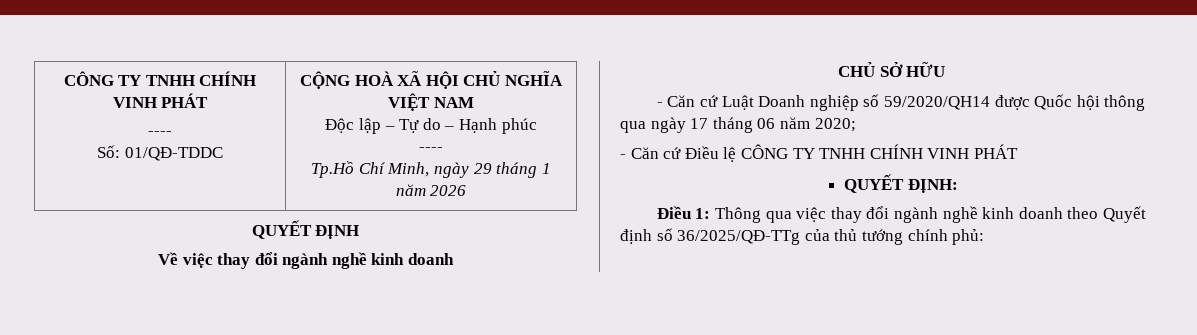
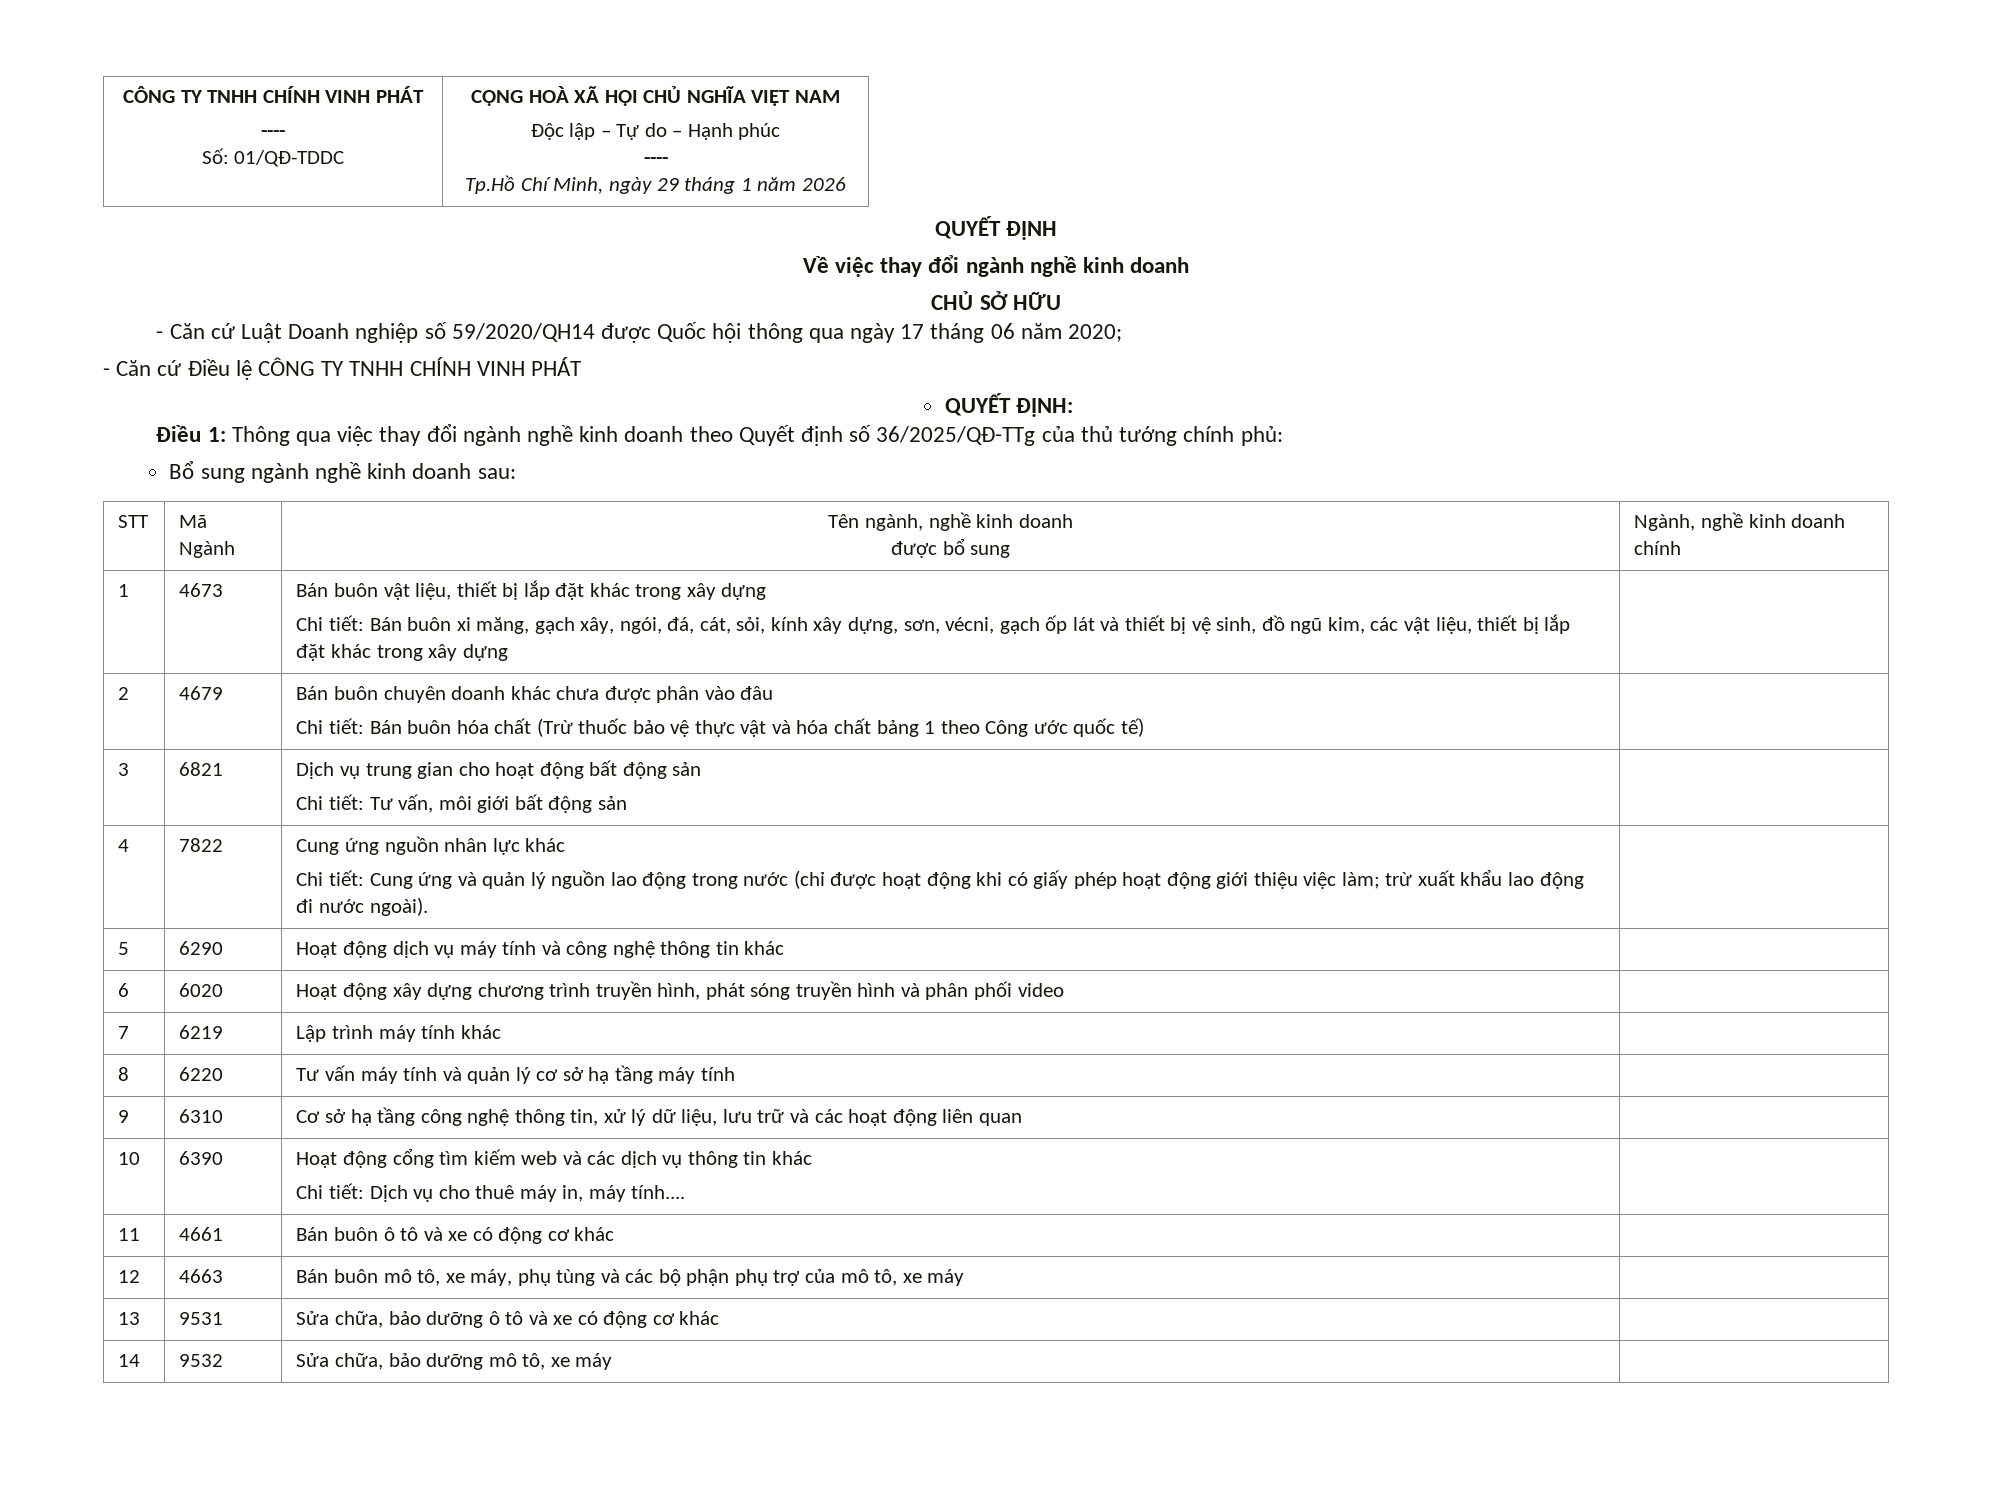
(985, 237) none -> [169,461,516,483] [118,515,149,528] [179,515,208,528] [179,541,236,558] [828,512,1073,531] [890,538,1011,558] [1634,512,1846,531] [1634,541,1682,555] [118,584,130,597] [179,583,224,597] [296,580,767,600] [296,614,1571,634] [296,644,508,661] [118,687,130,700] [179,686,224,700] [296,686,774,703] [296,718,1144,737] [118,763,130,776] [179,762,224,776] [296,760,702,779] [296,794,627,813] [118,839,130,852] [179,838,224,852] [296,836,566,855] [296,869,1584,889] [296,897,428,916] [118,942,130,955] [179,941,224,955] [296,941,785,958] [118,983,130,997] [179,983,224,997] [296,981,1064,1000] [118,1026,130,1039] [179,1025,224,1039] [296,1025,501,1042] [118,1067,130,1081] [179,1067,224,1081] [296,1065,735,1084] [118,1110,130,1123] [179,1109,224,1123] [296,1107,1022,1126] [118,1152,141,1165] [179,1151,224,1165] [296,1148,812,1168] [296,1183,686,1202] [118,1228,141,1241] [179,1227,224,1241] [296,1227,615,1244] [118,1270,141,1283] [179,1269,224,1283] [296,1269,965,1286] [118,1312,141,1325] [179,1312,224,1325] [296,1311,720,1328] [118,1354,141,1367] [179,1354,224,1367] [296,1353,613,1370] // Bổ sung ngành nghề kinh doanh sau: // STT | Mã Ngành | Tên ngành, nghề kinh doanh // được bổ sung | Ngành, nghề kinh doanh chính // 1 | 4673 | Bán buôn vật liệu, thiết bị lắp đặt khác trong xây dựng // Chi tiết: Bán buôn xi măng, gạch xây, ngói, đá, cát, sỏi, kính xây dựng, sơn, vécni, gạch ốp lát và thiết bị vệ sinh, đồ ngũ kim, các vật liệu, thiết bị lắp đặt khác trong xây dựng | // 2 | 4679 | Bán buôn chuyên doanh khác chưa được phân vào đâu // Chi tiết: Bán buôn hóa chất (Trừ thuốc bảo vệ thực vật và hóa chất bảng 1 theo Công ước quốc tế) | // 3 | 6821 | Dịch vụ trung gian cho hoạt động bất động sản // Chi tiết: Tư vấn, môi giới bất động sản | // 4 | 7822 | Cung ứng nguồn nhân lực khác // Chi tiết: Cung ứng và quản lý nguồn lao động trong nước (chỉ được hoạt động khi có giấy phép hoạt động giới thiệu việc làm; trừ xuất khẩu lao động đi nước ngoài). | // 5 | 6290 | Hoạt động dịch vụ máy tính và công nghệ thông tin khác | // 6 | 6020 | Hoạt động xây dựng chương trình truyền hình, phát sóng truyền hình và phân phối video | // 7 | 6219 | Lập trình máy tính khác | // 8 | 6220 | Tư vấn máy tính và quản lý cơ sở hạ tầng máy tính | // 9 | 6310 | Cơ sở hạ tầng công nghệ thông tin, xử lý dữ liệu, lưu trữ và các hoạt động liên quan | // 10 | 6390 | Hoạt động cổng tìm kiếm web và các dịch vụ thông tin khác // Chi tiết: Dịch vụ cho thuê máy in, máy tính.... | // 11 | 4661 | Bán buôn ô tô và xe có động cơ khác | // 12 | 4663 | Bán buôn mô tô, xe máy, phụ tùng và các bộ phận phụ trợ của mô tô, xe máy | // 13 | 9531 | Sửa chữa, bảo dưỡng ô tô và xe có động cơ khác | // 14 | 9532 | Sửa chữa, bảo dưỡng mô tô, xe máy |

